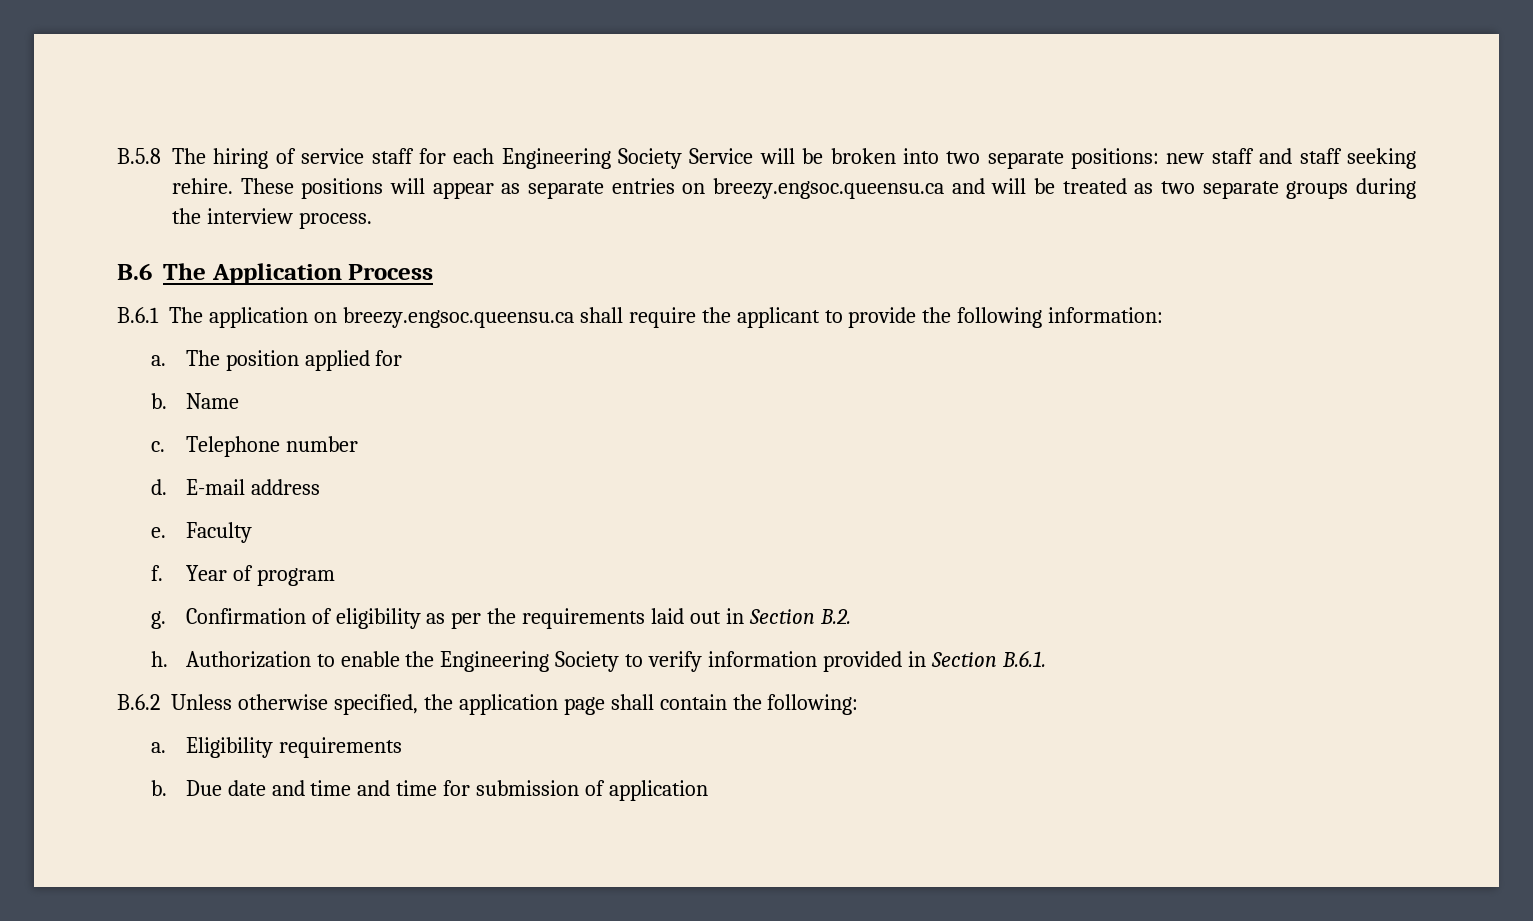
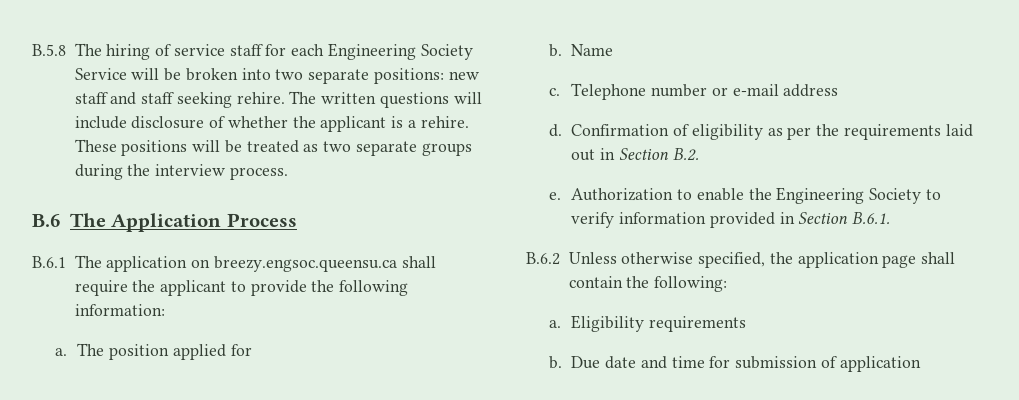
[240,178,985,199] These positions will appear as separate entries on breezy.engsoc.queensu.ca and -> [289,91,482,108] [74,116,469,132] [74,139,188,156] The written questions will include disclosure of whether the applicant is a rehire. These positions
[151,479,245,495] // d. E-mail -> [711,84,779,96] or e-mail
[151,522,252,543] [151,565,335,586] [151,611,167,629] e. Faculty // f. Year of program // g. -> [548,124,562,137] d.
[151,651,169,667] h. -> [548,192,561,200] e.
[357,780,438,796] and time -> (705, 362) none

